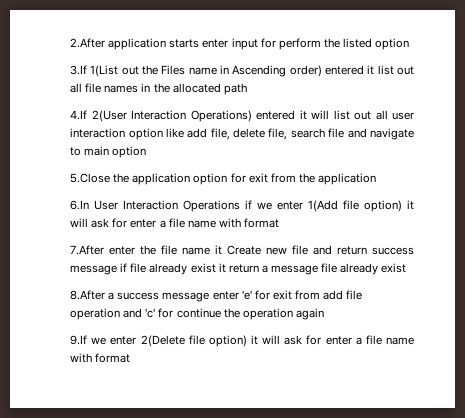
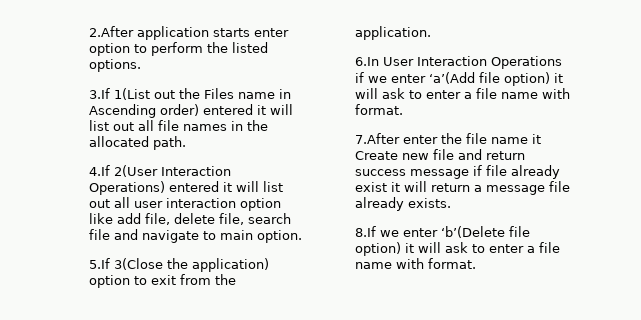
[231,38,276,50] input for -> [89,43,148,56] option to
[375,38,410,50] option -> [89,59,142,72] options.
(375, 70) none -> [270,104,294,115] will
[223,83,247,95] path -> [153,136,187,150] path.
[112,146,147,158] [70,173,246,185] option // 5.Close the application option for -> [257,230,303,243] [89,258,270,272] [89,275,148,288] option. // 5.If 3(Close the application) option to
[317,173,376,185] application -> [355,26,432,40] application.
[308,200,414,212] [70,218,279,228] 1(Add file option) it will ask for enter a file name with format -> [429,72,564,86] [355,88,571,99] [355,104,404,115] ‘a’(Add file option) it will ask to enter a file name with format.
(226, 268) none -> [404,181,428,192] will
[381,263,407,273] [70,290,363,302] [70,308,324,320] [70,335,414,347] [70,353,131,363] exist // 8.After a success message enter 'e' for exit from add file operation and 'c' for continue the operation again // 9.If we enter 2(Delete file option) it will ask for enter a file name with format -> [408,198,452,208] [355,226,531,238] [355,242,561,256] [355,258,477,269] exists. // 8.If we enter ‘b’(Delete file option) it will ask to enter a file name with format.

